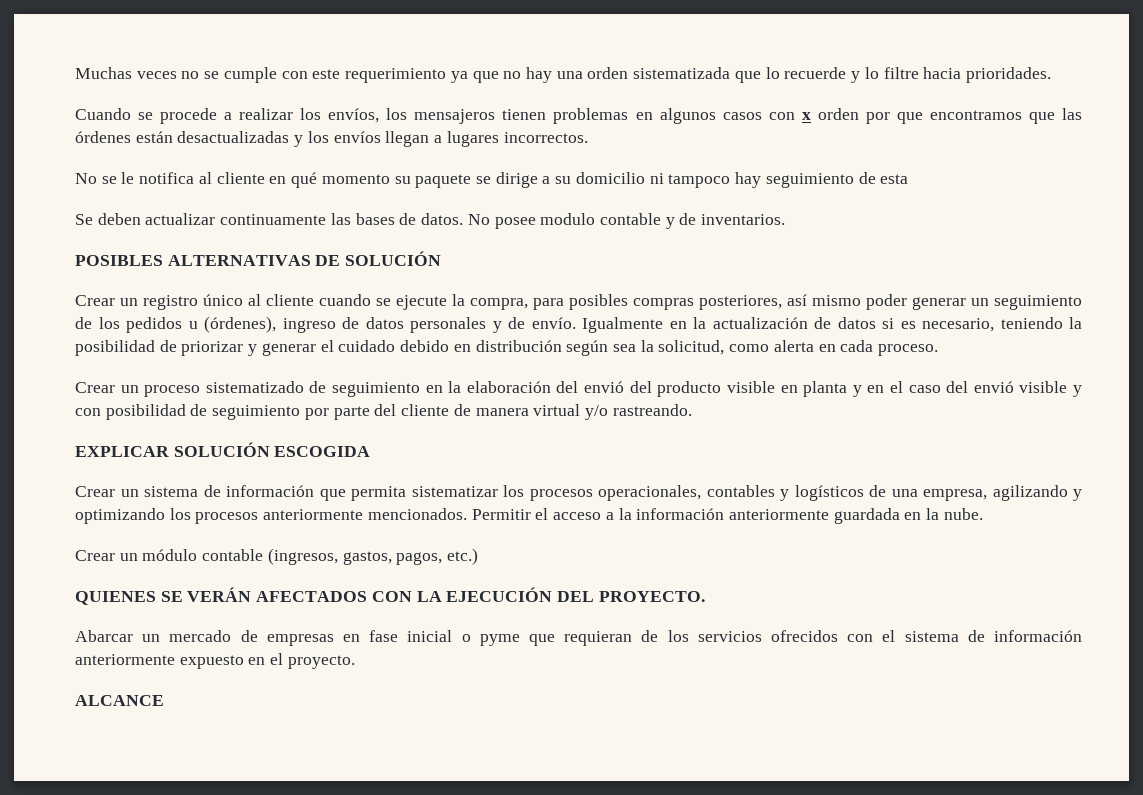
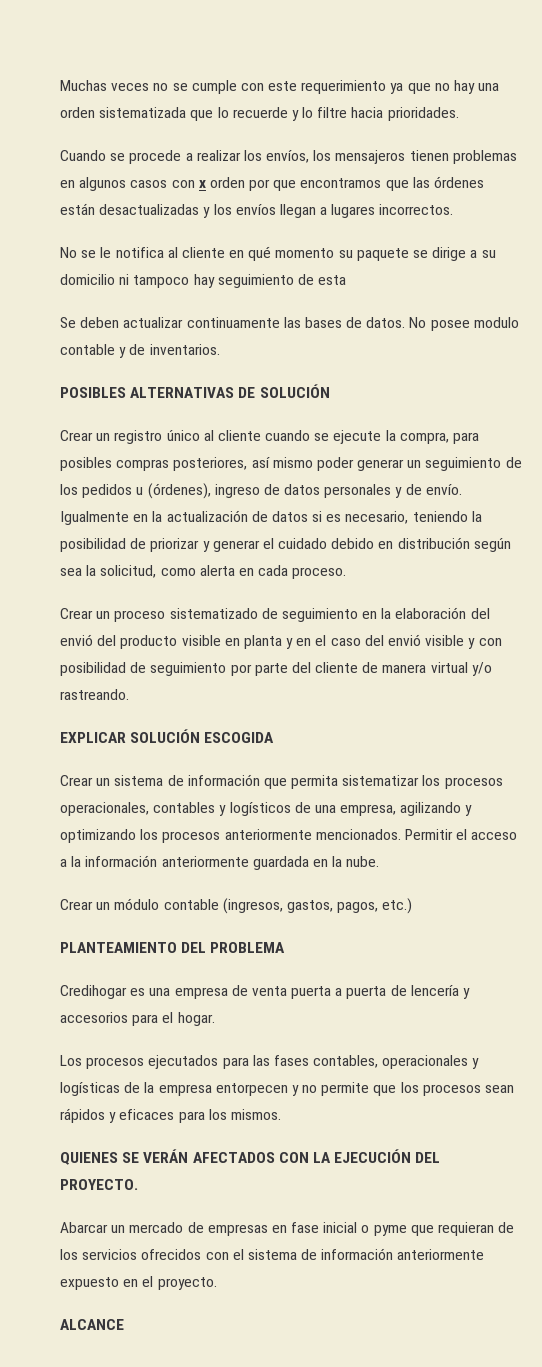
(479, 556) none -> [60,942,286,953] [60,985,471,999] [60,1012,215,1026] [60,1055,480,1069] [60,1082,515,1096] [60,1108,281,1123] // PLANTEAMIENTO DEL PROBLEMA // Credihogar es una empresa de venta puerta a puerta de lencería y accesorios para el hogar. // Los procesos ejecutados para las fases contables, operacionales y logísticas de la empresa entorpecen y no permite que los procesos sean rápidos y eficaces para los mismos.

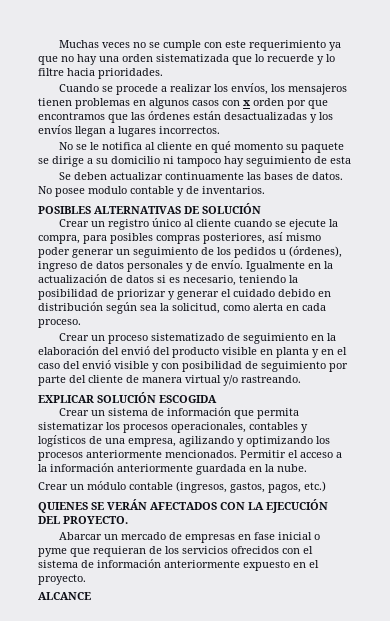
[60,942,286,953] [60,985,471,999] [60,1012,215,1026] [60,1055,480,1069] [60,1082,515,1096] [60,1108,281,1123] // PLANTEAMIENTO DEL PROBLEMA // Credihogar es una empresa de venta puerta a puerta de lencería y accesorios para el hogar. // Los procesos ejecutados para las fases contables, operacionales y logísticas de la empresa entorpecen y no permite que los procesos sean rápidos y eficaces para los mismos. -> (326, 486) none

